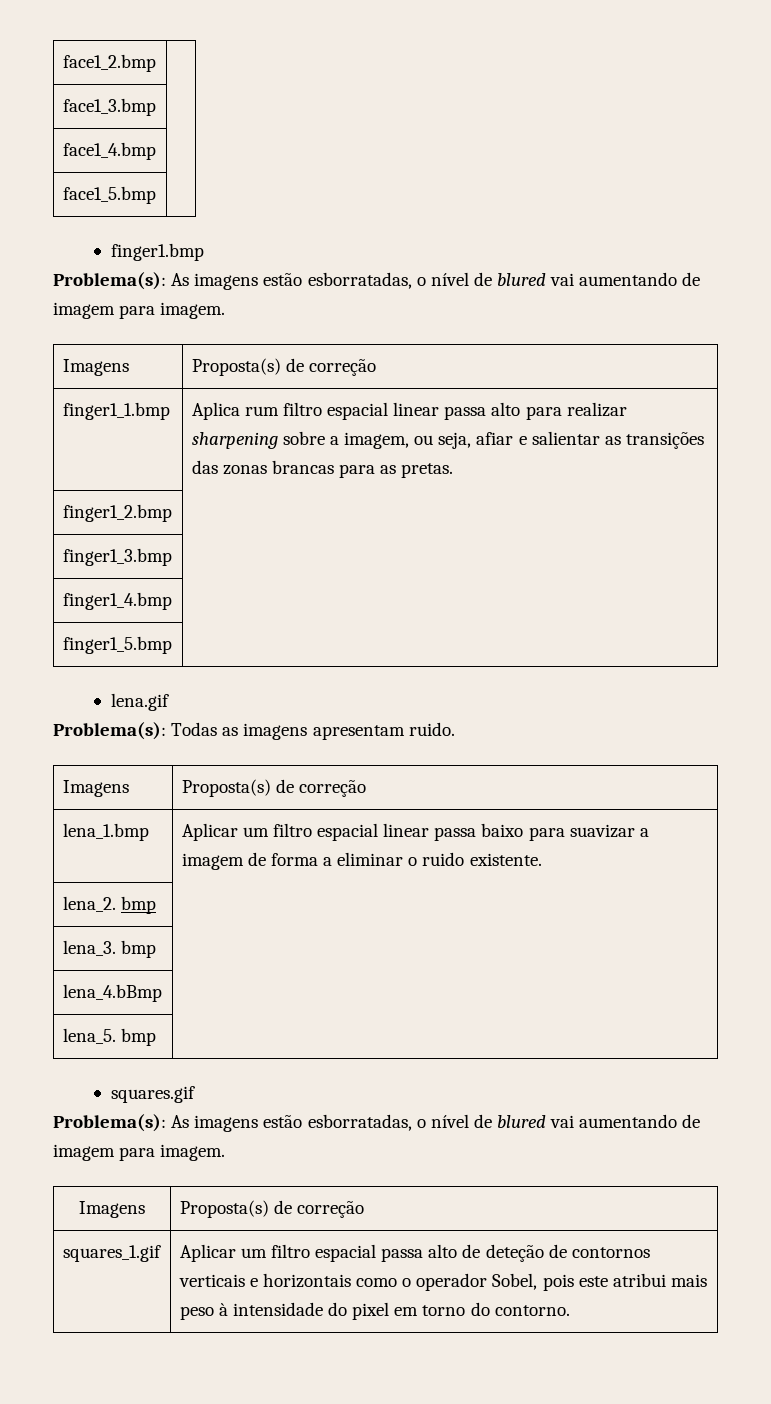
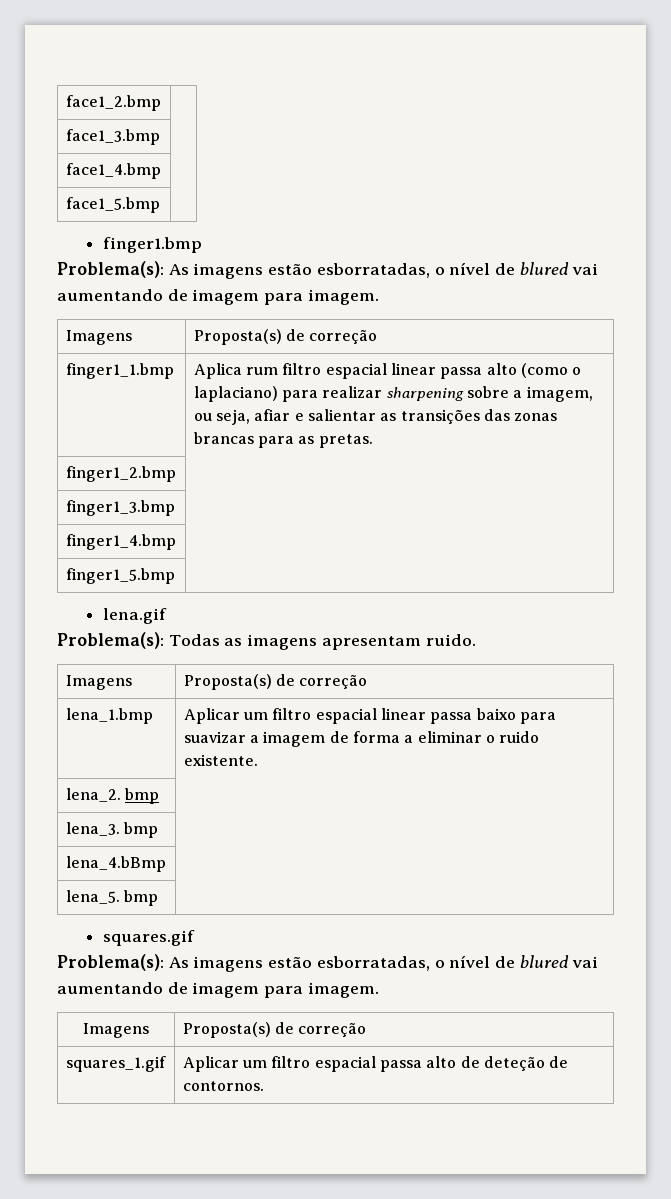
(521, 409) none -> [520,363,582,378] [193,386,278,402] (como o laplaciano)
[571,1247,650,1258] [178,1273,707,1291] [179,1302,570,1320] contornos verticais e horizontais como o operador Sobel, pois este atribui mais peso à intensidade do pixel em torno do contorno. -> [182,1081,264,1091] contornos.

